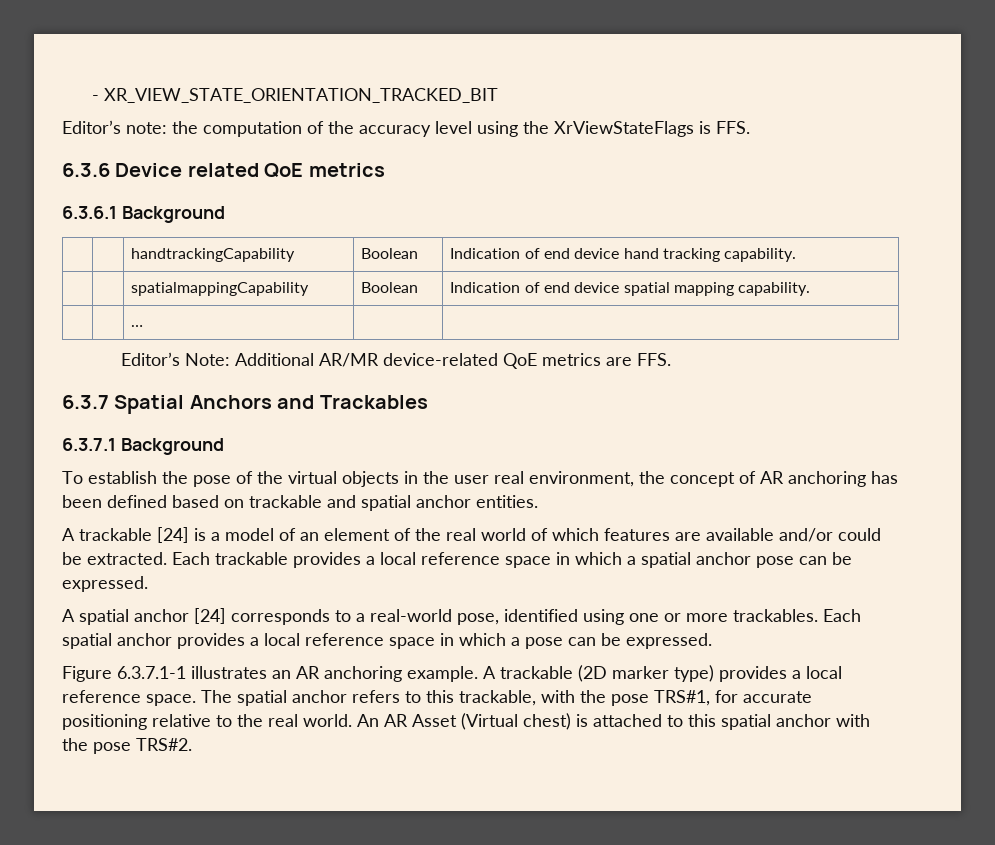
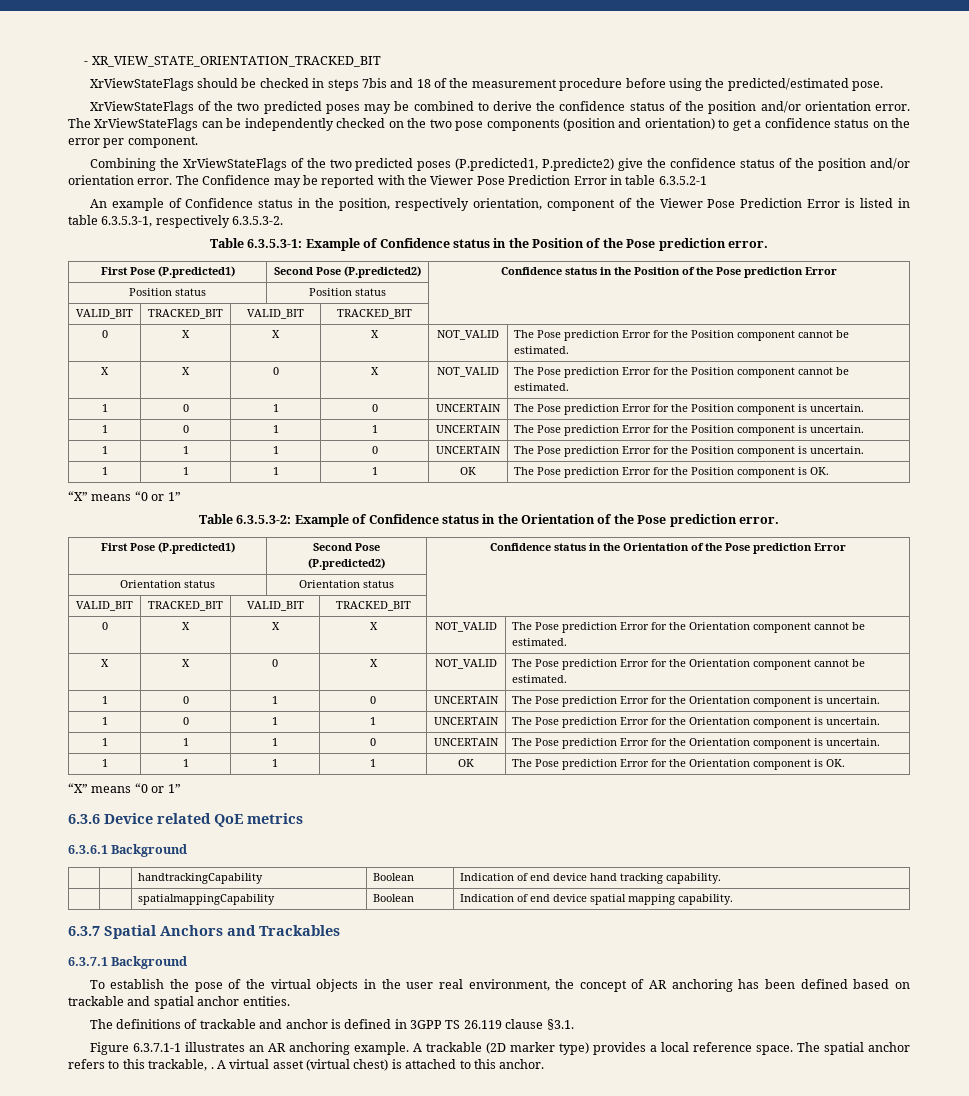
[62,120,750,137] Editor’s note: the computation of the accuracy level using the XrViewStateFlags is FFS. -> [89,78,884,91] [89,101,910,114] [68,118,911,131] [68,136,198,148] [89,158,910,171] [68,175,707,188] [89,198,911,211] [68,215,284,228] [210,238,768,251] [100,266,235,278] [274,266,421,278] [501,267,837,278] [129,288,206,296] [309,288,386,296] [76,309,133,319] [148,309,223,319] [247,309,304,319] [337,309,412,319] [101,330,108,338] [182,330,190,338] [272,330,280,338] [371,330,379,338] [437,330,499,340] [514,330,850,341] [514,346,570,354] [101,367,109,375] [182,367,190,375] [272,367,279,375] [371,367,379,375] [437,367,499,377] [514,367,850,378] [514,383,570,391] [101,404,108,412] [182,404,189,412] [272,404,279,412] [371,404,378,412] [436,404,501,412] [514,404,865,415] [101,425,108,433] [182,425,189,433] [272,425,279,433] [371,425,378,433] [436,425,501,433] [514,425,865,436] [101,446,108,454] [182,446,189,454] [272,446,279,454] [371,446,378,454] [436,446,501,454] [514,446,865,457] [101,467,108,475] [182,467,189,475] [272,467,279,475] [371,467,378,475] [460,467,476,475] [514,467,830,478] [68,491,181,501] [199,514,779,527] [100,542,235,554] [313,543,380,551] [308,558,385,570] [490,543,846,554] [120,580,215,588] [299,580,394,588] [76,601,133,611] [148,601,223,611] [246,601,304,611] [335,601,411,611] [101,622,108,630] [182,622,190,630] [271,622,280,630] [369,622,378,630] [435,622,497,632] [512,622,866,633] [512,638,568,646] [101,659,109,667] [182,659,190,667] [272,659,278,667] [369,659,378,667] [435,659,497,669] [512,659,866,670] [512,675,568,683] [101,696,108,704] [182,696,189,704] [272,696,278,704] [370,696,376,704] [434,696,499,704] [512,696,881,707] [101,717,108,725] [182,717,189,725] [272,717,278,725] [370,717,376,725] [434,717,499,725] [512,717,881,728] [101,738,108,746] [182,738,189,746] [272,738,278,746] [370,738,376,746] [434,738,499,746] [512,738,881,749] [101,759,108,767] [182,759,189,767] [272,759,278,767] [370,759,376,767] [458,759,474,767] [512,759,846,770] [68,783,181,793] XrViewStateFlags should be checked in steps 7bis and 18 of the measurement procedure before using the predicted/estimated pose. // XrViewStateFlags of the two predicted poses may be combined to derive the confidence status of the position and/or orientation error. The XrViewStateFlags can be independently checked on the two pose components (position and orientation) to get a confidence status on the error per component. // Combining the XrViewStateFlags of the two predicted poses (P.predicted1, P.predicte2) give the confidence status of the position and/or orientation error. The Confidence may be reported with the Viewer Pose Prediction Error in table 6.3.5.2-1 // An example of Confidence status in the position, respectively orientation, component of the Viewer Pose Prediction Error is listed in table 6.3.5.3-1, respectively 6.3.5.3-2. // Table 6.3.5.3-1: Example of Confidence status in the Position of the Pose prediction error. // First Pose (P.predicted1) | Second Pose (P.predicted2) | Confidence status in the Position of the Pose prediction Error // Position status | Position status | // VALID_BIT | TRACKED_BIT | VALID_BIT | TRACKED_BIT | // 0 | X | X | X | NOT_VALID | The Pose prediction Error for the Position component cannot be estimated. // X | X | 0 | X | NOT_VALID | The Pose prediction Error for the Position component cannot be estimated. // 1 | 0 | 1 | 0 | UNCERTAIN | The Pose prediction Error for the Position component is uncertain. // 1 | 0 | 1 | 1 | UNCERTAIN | The Pose prediction Error for the Position component is uncertain. // 1 | 1 | 1 | 0 | UNCERTAIN | The Pose prediction Error for the Position component is uncertain. // 1 | 1 | 1 | 1 | OK | The Pose prediction Error for the Position component is OK. // “X” means “0 or 1” // Table 6.3.5.3-2: Example of Confidence status in the Orientation of the Pose prediction error. // First Pose (P.predicted1) | Second Pose (P.predicted2) | Confidence status in the Orientation of the Pose prediction Error // Orientation status | Orientation status | // VALID_BIT | TRACKED_BIT | VALID_BIT | TRACKED_BIT | // 0 | X | X | X | NOT_VALID | The Pose prediction Error for the Orientation component cannot be estimated. // X | X | 0 | X | NOT_VALID | The Pose prediction Error for the Orientation component cannot be estimated. // 1 | 0 | 1 | 0 | UNCERTAIN | The Pose prediction Error for the Orientation component is uncertain. // 1 | 0 | 1 | 1 | UNCERTAIN | The Pose prediction Error for the Orientation component is uncertain. // 1 | 1 | 1 | 0 | UNCERTAIN | The Pose prediction Error for the Orientation component is uncertain. // 1 | 1 | 1 | 1 | OK | The Pose prediction Error for the Orientation component is OK. // “X” means “0 or 1”
[131,325,144,327] [120,352,671,369] // | | … | | // Editor’s Note: Additional AR/MR device-related QoE metrics are FFS. -> (734, 899) none
[62,527,881,543] [62,552,852,568] [62,576,148,592] [62,608,861,625] [62,633,712,649] A trackable [24] is a model of an element of the real world of which features are available and/or could be extracted. Each trackable provides a local reference space in which a spatial anchor pose can be expressed. // A spatial anchor [24] corresponds to a real-world pose, identified using one or more trackables. Each spatial anchor provides a local reference space in which a pose can be expressed. -> [89,1019,574,1030] The definitions of trackable and anchor is defined in 3GPP TS 26.119 clause §3.1.
[541,690,812,706] [62,713,518,730] with the pose TRS#1, for accurate positioning relative to the real world. An AR Asset (Virtual -> [210,1059,350,1071] . A virtual asset (virtual
[721,714,870,730] [62,738,192,754] spatial anchor with the pose TRS#2. -> [499,1059,545,1069] anchor.

